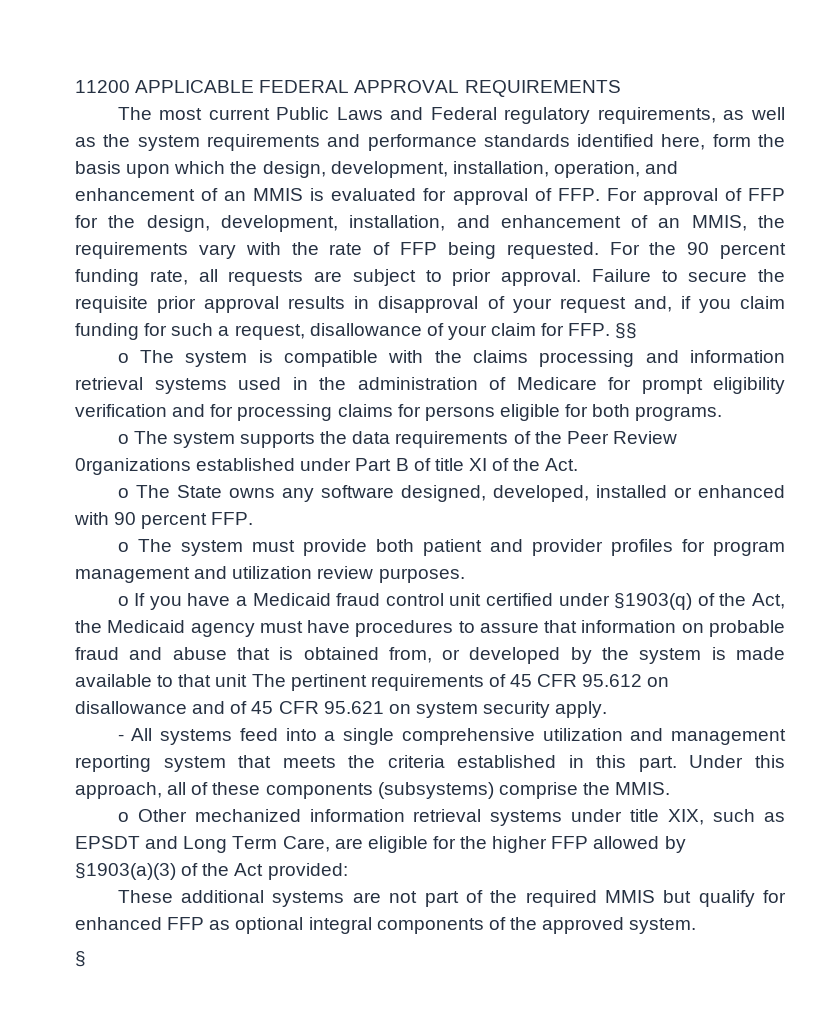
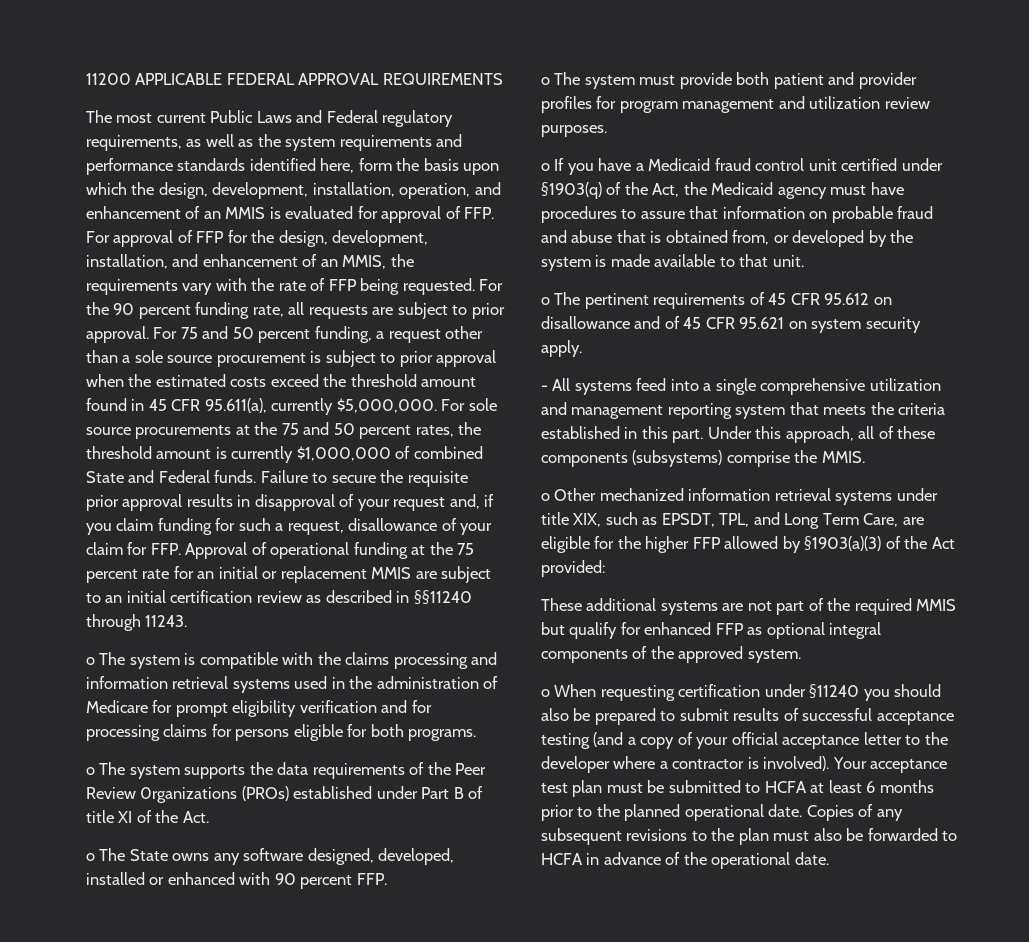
(581, 277) none -> [153,326,484,343] [86,350,497,367] [86,374,477,387] [86,398,497,415] [86,422,482,439] [86,446,483,463] [86,470,257,483] For 75 and 50 percent funding, a request other than a sole source procurement is subject to prior approval when the estimated costs exceed the threshold amount found in 45 CFR 95.611(a), currently $5,000,000. For sole source procurements at the 75 and 50 percent rates, the threshold amount is currently $1,000,000 of combined State and Federal funds.
[615,323,638,339] §§ -> [185,542,475,559] [86,566,492,583] [86,590,472,605] [86,614,188,631] Approval of operational funding at the 75 percent rate for an initial or replacement MMIS are subject to an initial certification review as described in §§11240 through 11243.
(191, 466) none -> [241,786,289,801] (PROs)
[215,674,248,687] unit -> [772,255,804,267] [541,297,550,305] unit. // o
[75,836,140,849] EPSDT -> [661,513,750,527] EPSDT, TPL,
[75,951,86,967] § -> [541,684,942,701] [541,708,954,725] [541,732,948,749] [541,756,948,773] [541,780,934,797] [541,804,903,821] [541,828,958,845] [541,852,829,869] o When requesting certification under §11240 you should also be prepared to submit results of successful acceptance testing (and a copy of your official acceptance letter to the developer where a contractor is involved). Your acceptance test plan must be submitted to HCFA at least 6 months prior to the planned operational date. Copies of any subsequent revisions to the plan must also be forwarded to HCFA in advance of the operational date.

